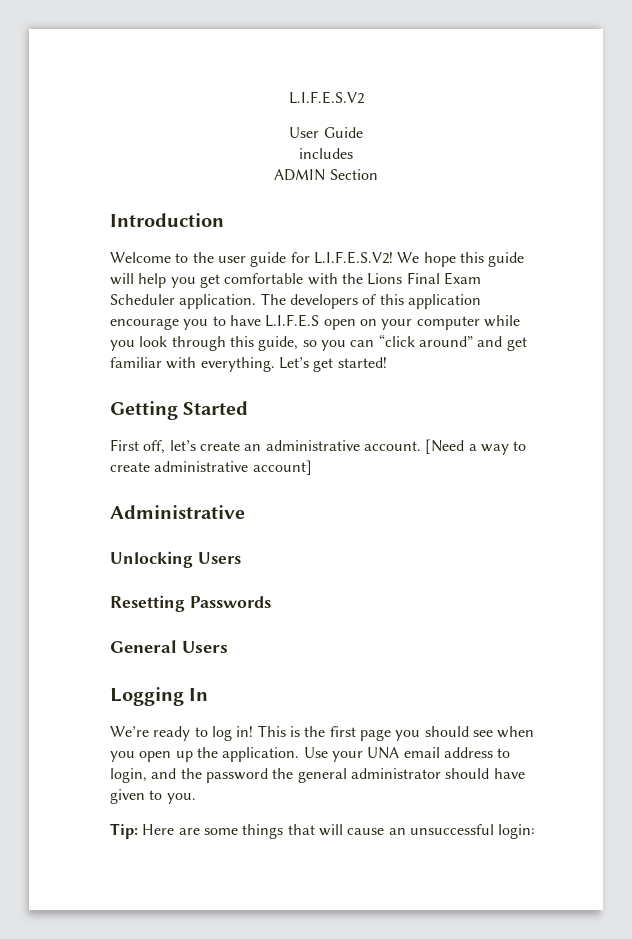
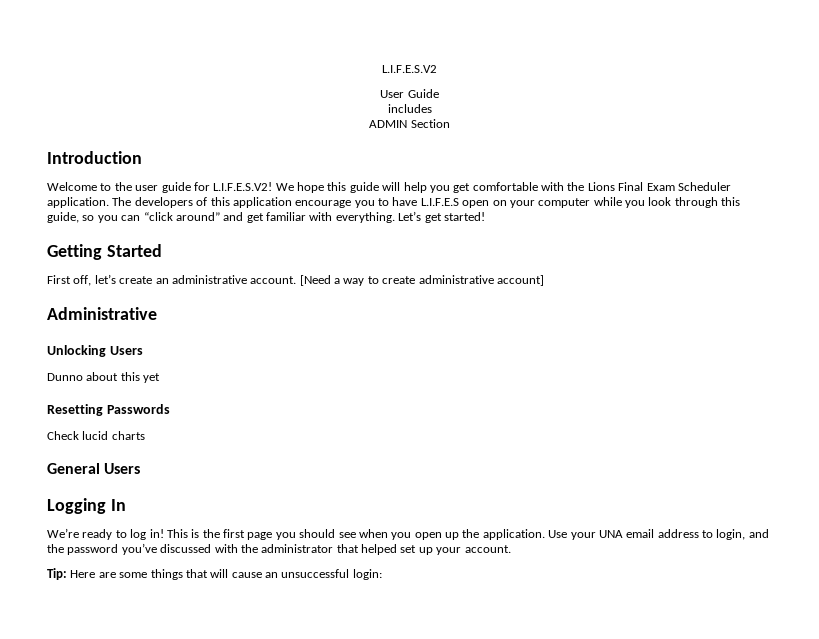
(241, 558) none -> [47,372,161,383] // Dunno about this yet
(271, 602) none -> [47,431,145,440] // Check lucid charts
[272,768,525,783] [110,789,196,804] the general administrator should have given to you. -> [121,543,511,555] you’ve discussed with the administrator that helped set up your account.

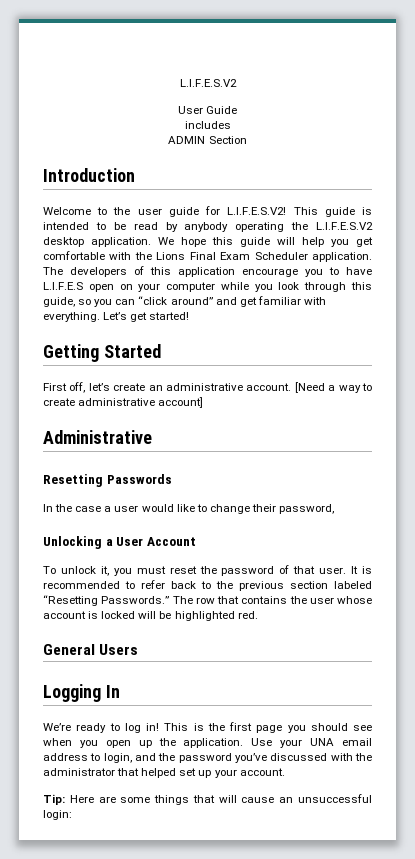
(273, 186) none -> [293,207,373,217] [43,222,373,232] [43,237,151,247] This guide is intended to be read by anybody operating the L.I.F.E.S.V2 desktop application.
[47,345,143,357] [47,372,161,383] [47,404,170,416] [47,431,145,440] Unlocking Users // Dunno about this yet // Resetting Passwords // Check lucid charts -> [43,474,172,487] [43,504,335,514] [43,536,196,549] [43,565,373,576] [43,580,372,591] [43,595,372,606] [43,611,258,621] Resetting Passwords // In the case a user would like to change their password, // Unlocking a User Account // To unlock it, you must reset the password of that user. It is recommended to refer back to the previous section labeled “Resetting Passwords.” The row that contains the user whose account is locked will be highlighted red.

